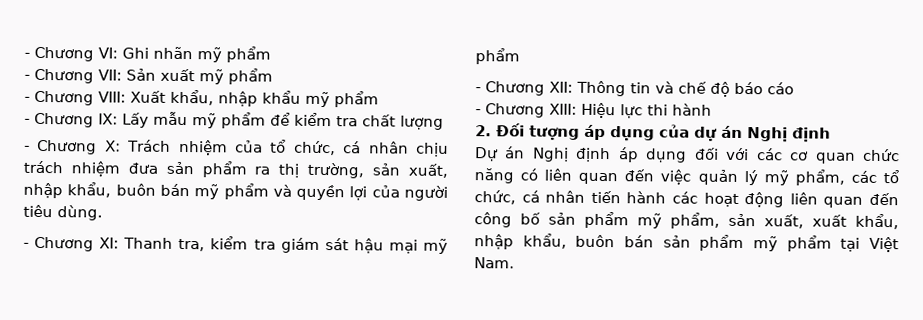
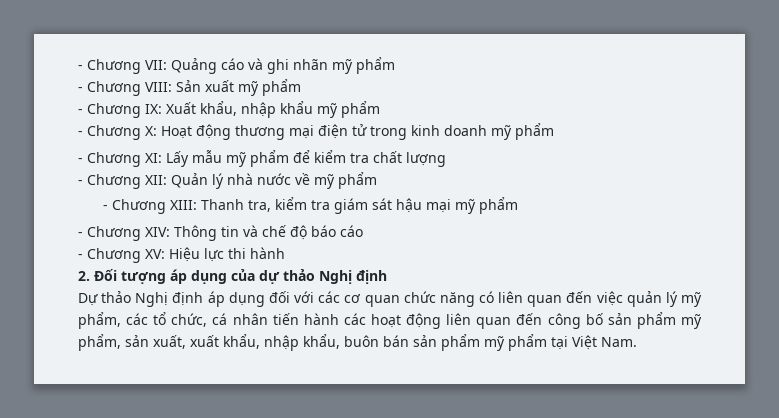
[24,46,149,62] - Chương VI: Ghi -> [78,58,289,74] - Chương VII: Quảng cáo và ghi
[98,69,122,81] VII: -> [145,82,172,92] VIII:
[98,91,126,103] VIII: -> [145,104,162,114] IX:
[98,113,118,125] IX: -> [145,123,554,140] [78,152,162,167] X: Hoạt động thương mại điện tử trong kinh doanh mỹ phẩm // - Chương XI:
[104,139,450,157] [23,160,449,179] [23,182,449,201] [23,204,103,221] [23,236,120,252] X: Trách nhiệm của tổ chức, cá nhân chịu trách nhiệm đưa sản phẩm ra thị trường, sản xuất, nhập khẩu, buôn bán mỹ phẩm và quyền lợi của người tiêu dùng. // - Chương XI: -> [145,172,377,189] [102,199,197,214] XII: Quản lý nhà nước về mỹ phẩm // - Chương XIII:
[549,81,573,93] XII: -> [145,227,170,237] XIV:
[549,103,577,115] XIII: -> [145,249,165,259] XV:
[721,125,743,139] án -> [283,269,315,281] thảo
[505,146,526,159] án -> [101,291,132,303] thảo

